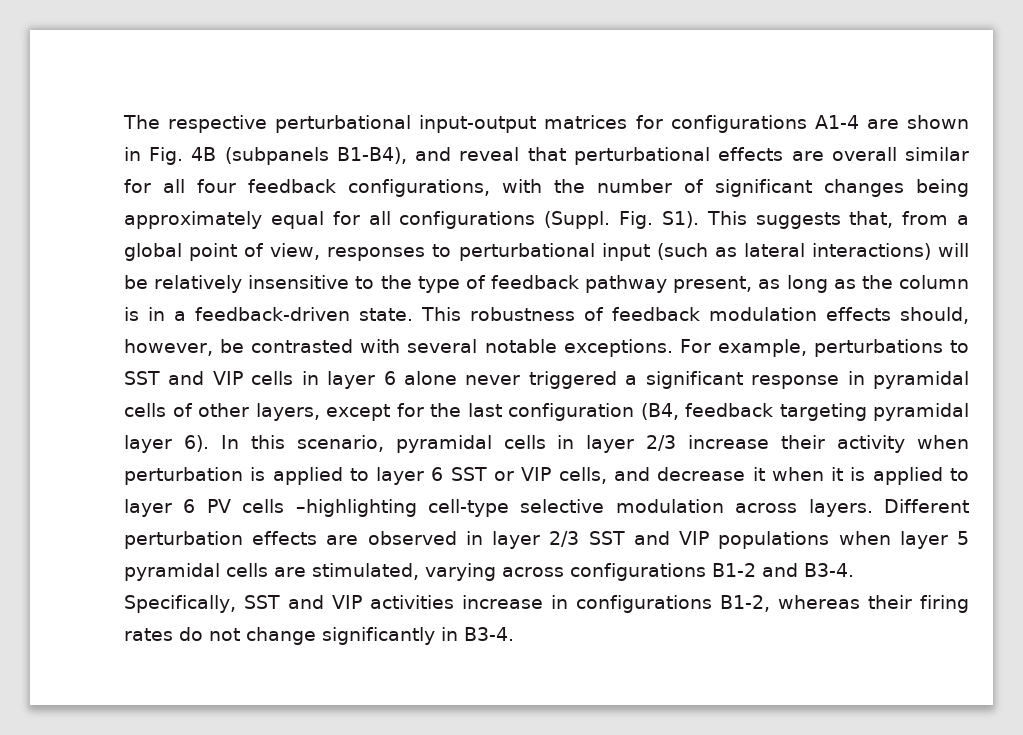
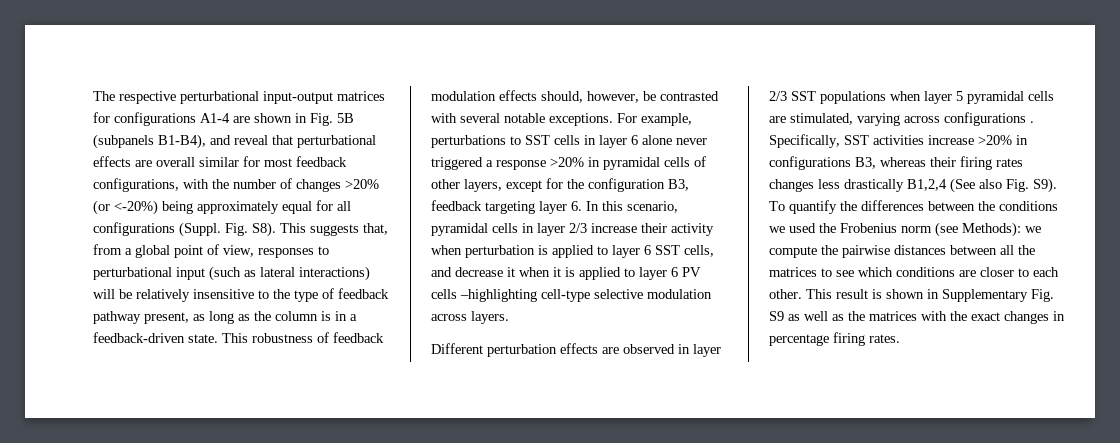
[191,147,217,161] 4B -> [337,113,354,123] 5B
[163,179,236,193] all four -> [264,158,292,167] most
[715,179,904,197] significant changes -> [296,179,379,192] [93,200,158,215] changes >20% (or <-20%)
[661,211,699,228] S1). -> [252,222,276,237] S8).
[168,371,243,385] and VIP -> (550, 140) none
[645,371,840,389] significant response -> [496,157,584,170] response >20%
[467,403,969,421] [124,435,209,453] last configuration (B4, feedback targeting pyramidal layer 6). -> [588,178,689,192] [431,200,582,214] configuration B3, feedback targeting layer 6.
[494,467,552,481] or VIP -> (680, 250) none
(873, 508) none -> (509, 317) //
[633,531,710,545] and VIP -> (816, 96) none
[712,563,854,577] [124,595,362,613] B1-2 and B3-4. Specifically, SST and VIP -> [1030,121,1034,123] [769,134,869,148] . Specifically, SST
(543, 602) none -> [978,135,1012,145] >20%
[720,595,770,612] B1-2, -> [855,157,876,169] B3,
[179,627,514,645] do not change significantly in B3-4. -> [769,178,1057,193] [769,200,1058,214] [769,222,1041,237] [769,245,1035,258] [769,267,1059,277] [769,289,1054,302] [769,311,1065,324] [769,332,900,346] changes less drastically B1,2,4 (See also Fig. S9). To quantify the differences between the conditions we used the Frobenius norm (see Methods): we compute the pairwise distances between all the matrices to see which conditions are closer to each other. This result is shown in Supplementary Fig. S9 as well as the matrices with the exact changes in percentage firing rates.

